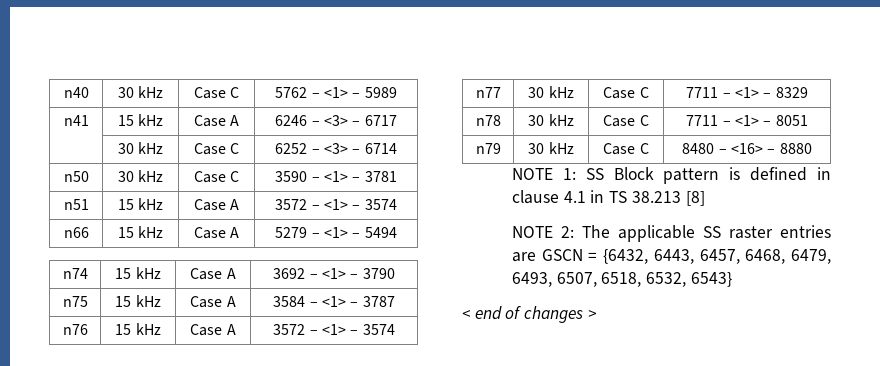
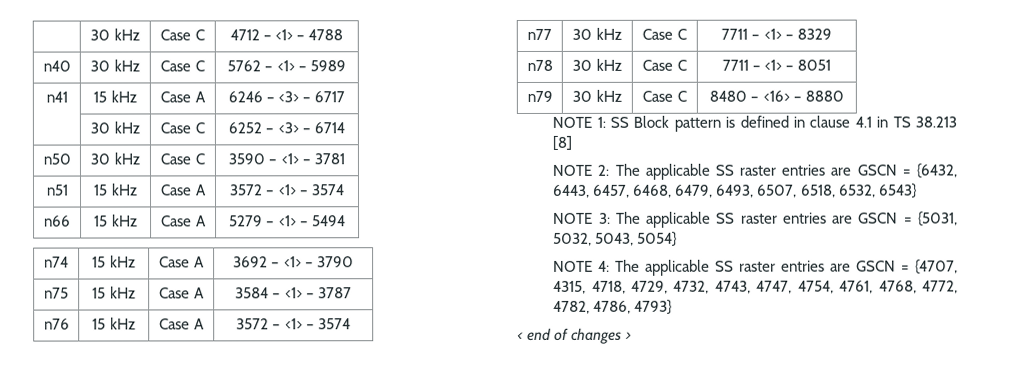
(63, 92) none -> [90,28,140,41] [160,29,205,41] [229,29,344,41] | 30 kHz | Case C | 4712 – <1> – 4788 //
(732, 279) none -> [553,211,958,228] [553,231,679,247] [553,259,958,276] [553,280,958,294] [553,299,674,315] // NOTE 3: The applicable SS raster entries are GSCN = {5031, 5032, 5043, 5054} // NOTE 4: The applicable SS raster entries are GSCN = {4707, 4315, 4718, 4729, 4732, 4743, 4747, 4754, 4761, 4768, 4772, 4782, 4786, 4793}

